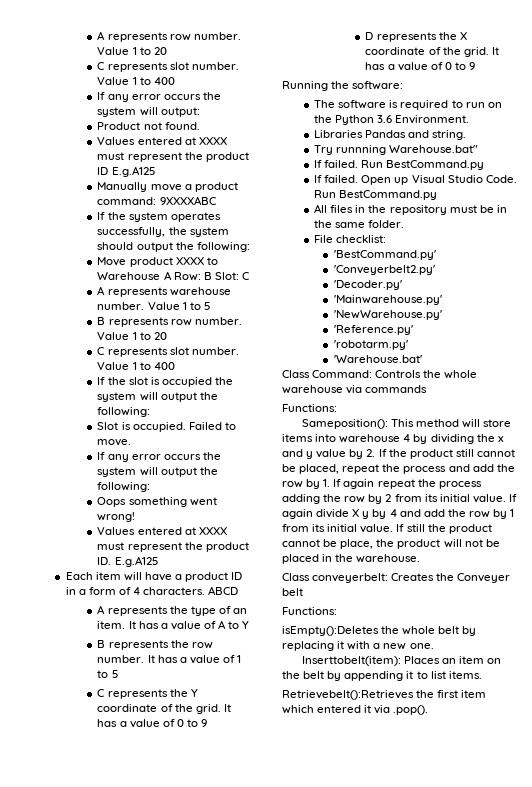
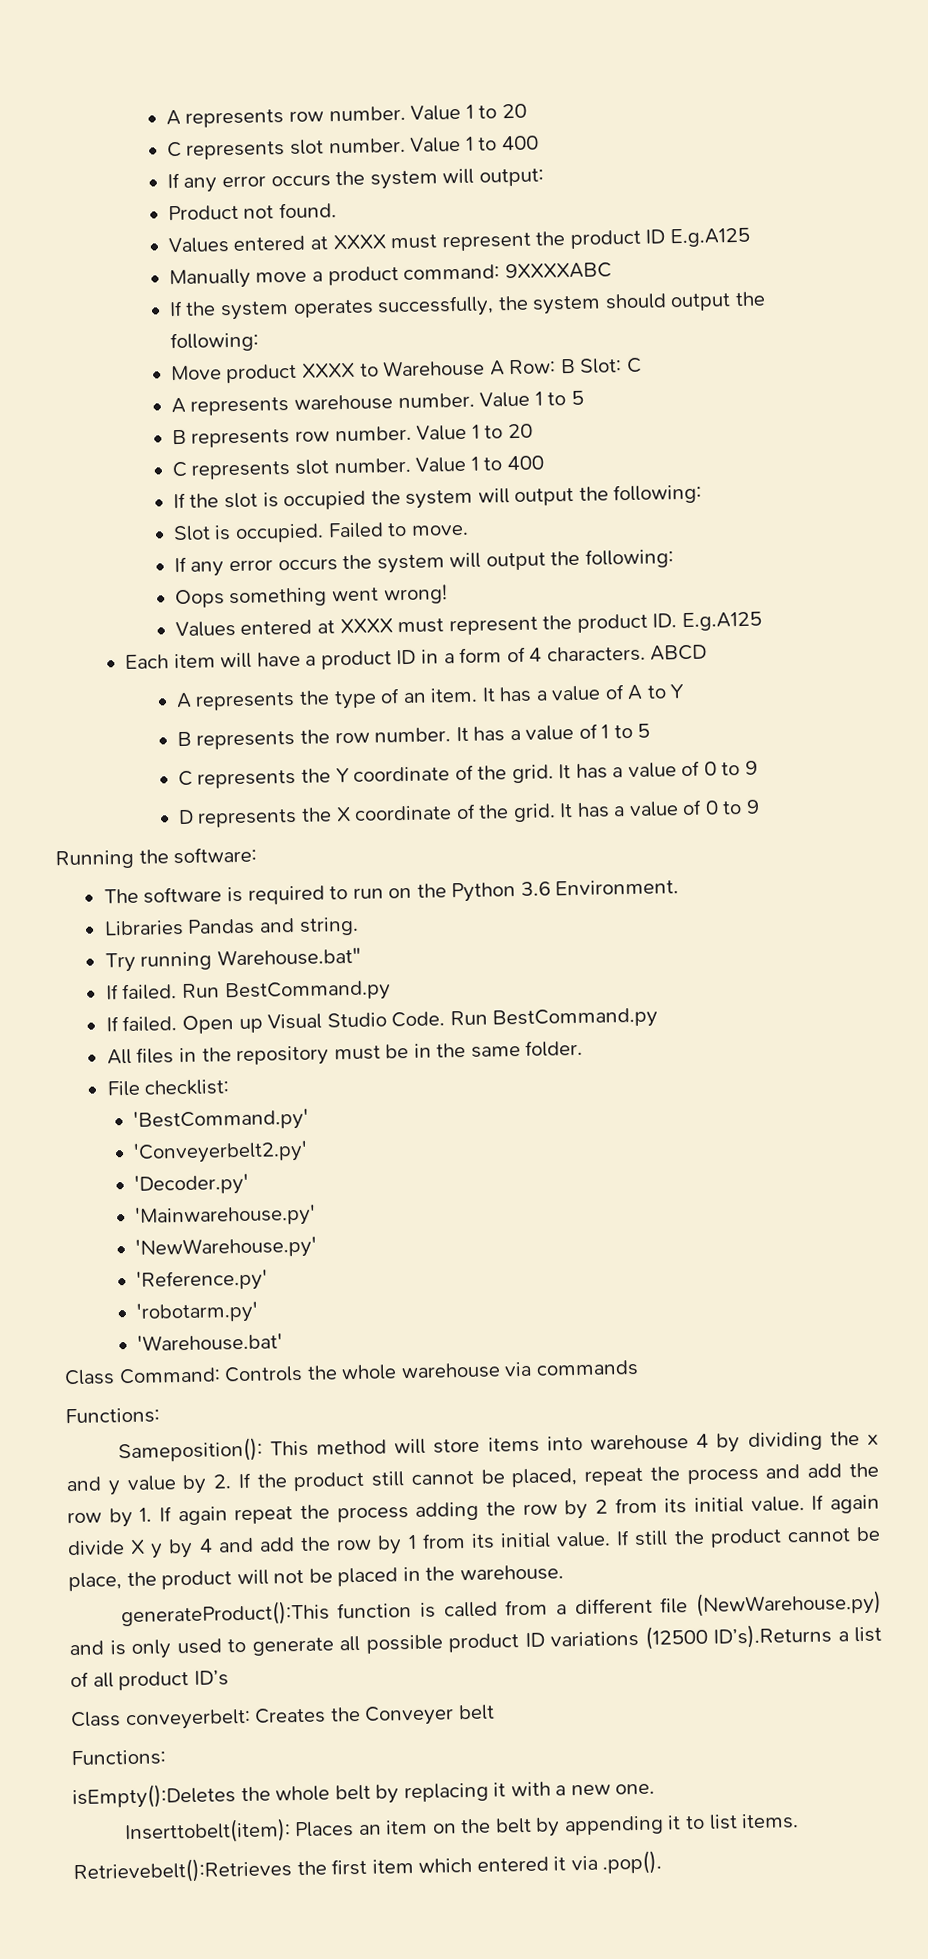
[336,145,387,155] runnning -> [140,951,213,971] running
(421, 558) none -> [120,1590,882,1628] [69,1623,882,1660] [70,1669,229,1691] // generateProduct():This function is called from a different file (NewWarehouse.py) and is only used to generate all possible product ID variations (12500 ID’s).Returns a list of all product ID’s

